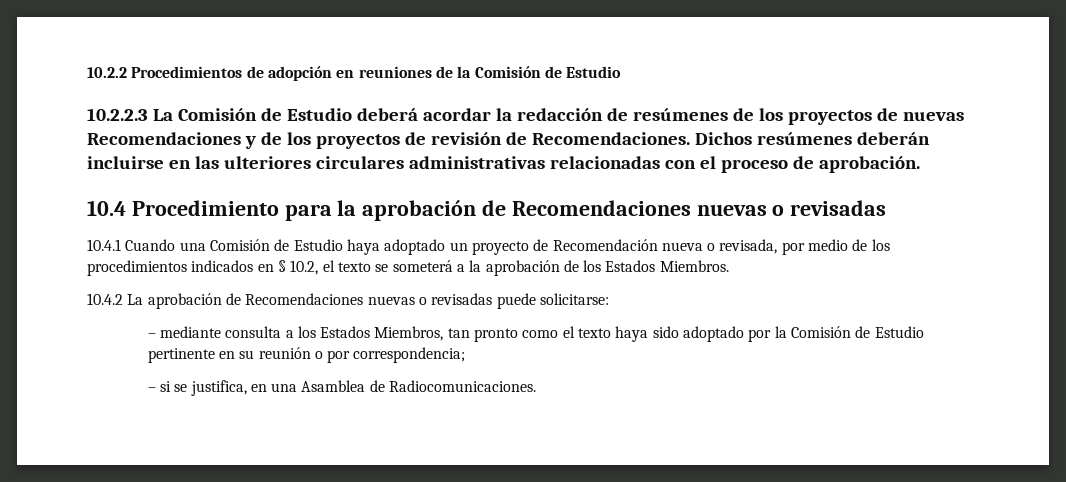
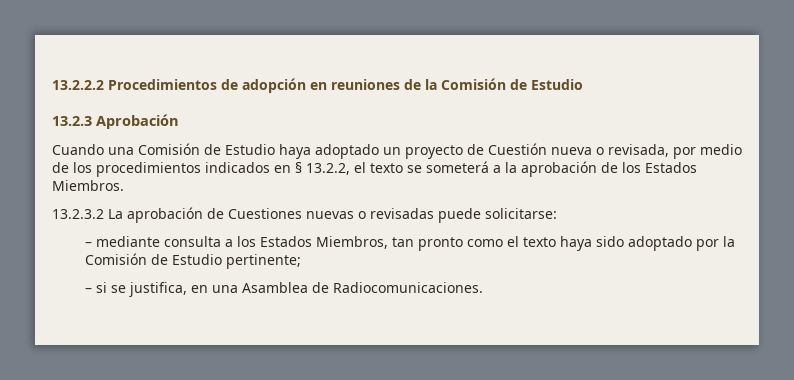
[87,67,127,78] 10.2.2 -> [52,80,104,90] 13.2.2.2
[87,108,964,125] [87,132,930,149] [87,156,920,173] [87,200,887,221] [87,239,121,251] 10.2.2.3 La Comisión de Estudio deberá acordar la redacción de resúmenes de los proyectos de nuevas Recomendaciones y de los proyectos de revisión de Recomendaciones. Dichos resúmenes deberán incluirse en las ulteriores circulares administrativas relacionadas con el proceso de aprobación. // 10.4 Procedimiento para la aprobación de Recomendaciones nuevas o revisadas // 10.4.1 -> [52,114,179,129] 13.2.3 Aprobación //
[552,239,658,251] Recomendación -> [488,143,547,155] Cuestión
[290,260,319,275] 10.2, -> [306,163,350,175] 13.2.2,
[87,293,123,305] 10.4.2 -> [52,209,104,219] 13.2.3.2
[245,293,364,305] Recomendaciones -> [228,208,302,219] Cuestiones
[147,347,466,363] pertinente en su reunión o por correspondencia; -> [226,254,302,269] pertinente;

